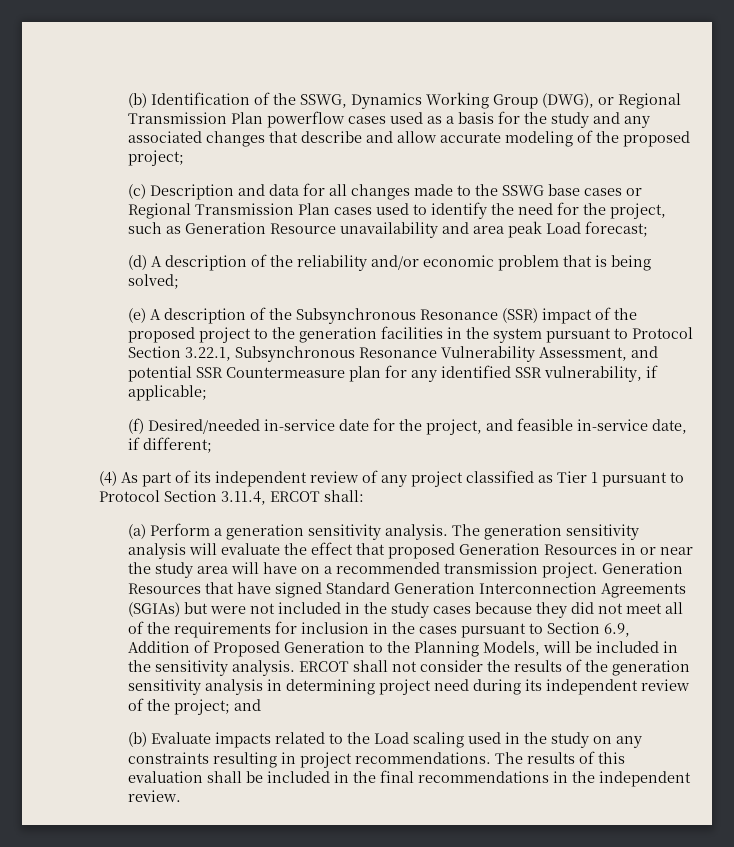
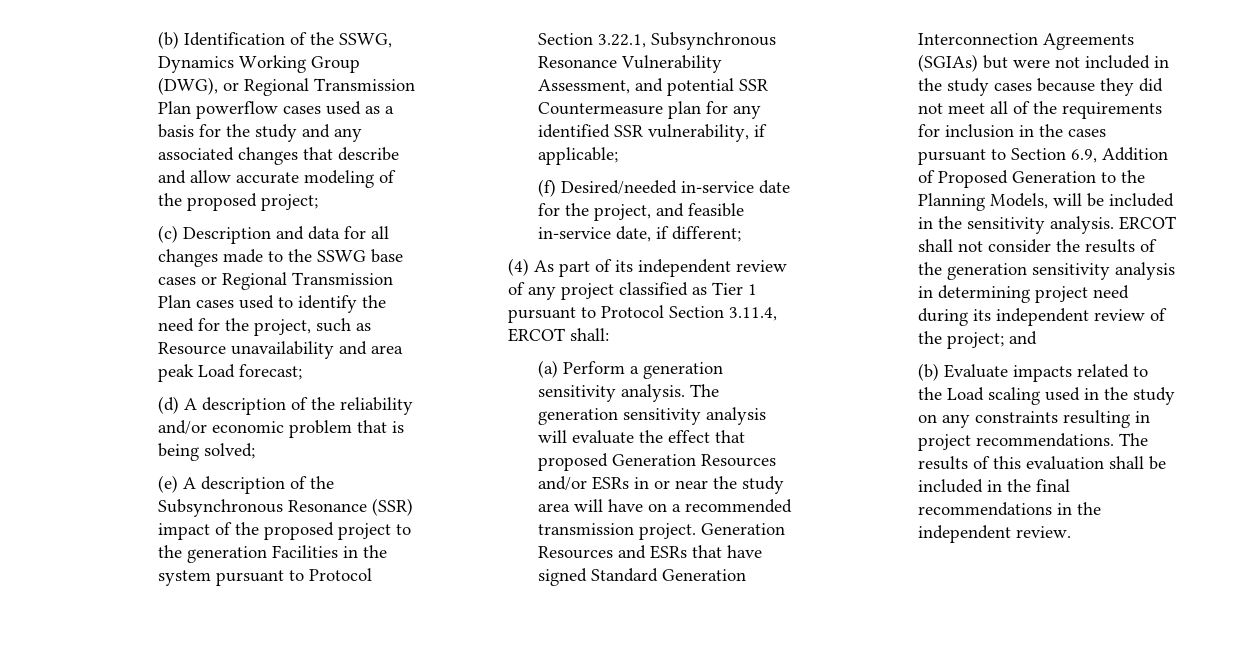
[184,222,266,234] Generation -> (371, 327) none
[380,326,443,339] facilities -> [271,545,338,558] Facilities
(617, 549) none -> [537,476,629,491] and/or ESRs
(201, 588) none -> [617,545,687,559] and ESRs

